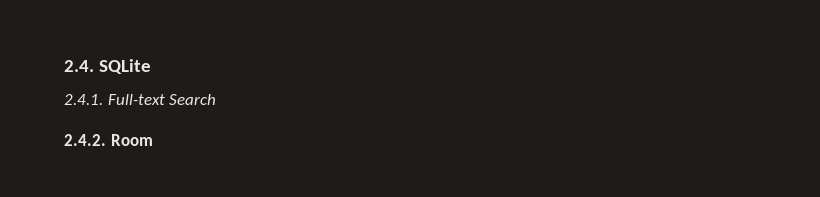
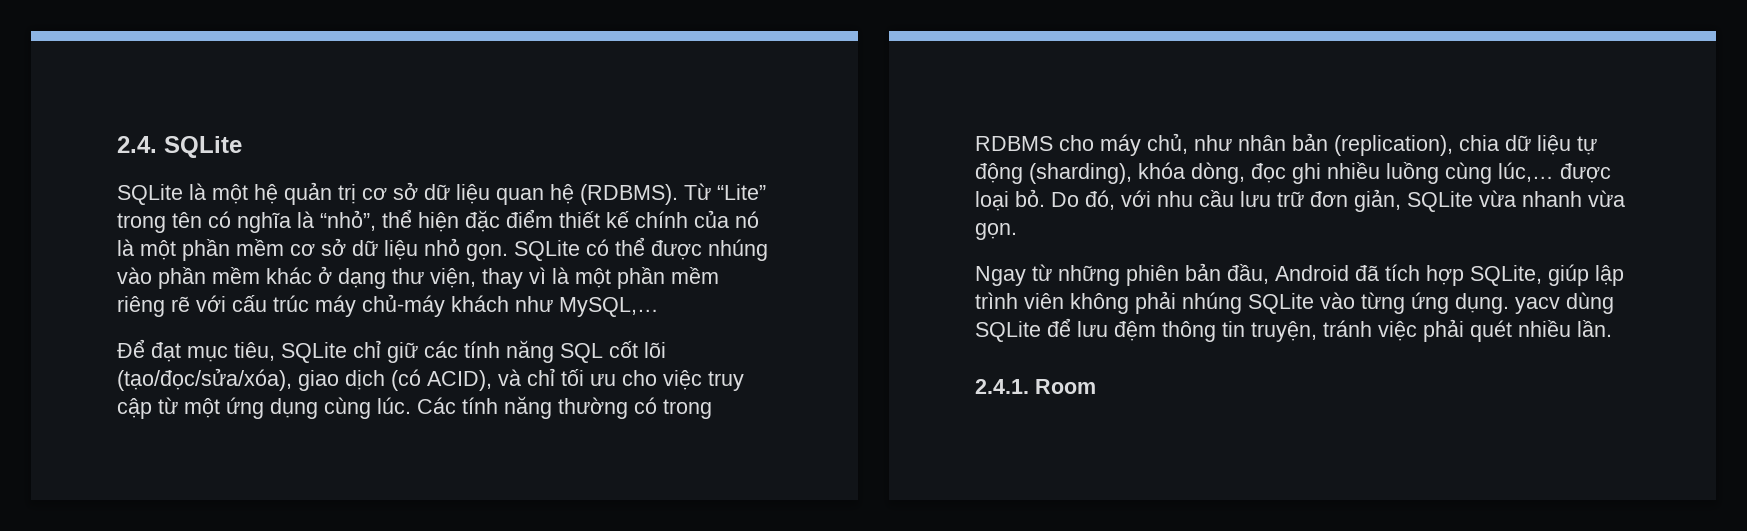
[64,94,217,105] [64,134,106,146] 2.4.1. Full-text Search // 2.4.2. -> [117,182,766,205] [117,209,759,233] [117,237,768,261] [117,266,719,289] [117,294,659,317] [117,339,666,363] [117,368,744,391] [117,396,712,419] [975,133,1597,156] [975,162,1611,184] [975,189,1625,212] [975,223,1017,240] [975,263,1624,286] [975,291,1614,314] [975,318,1612,342] [975,379,1029,394] SQLite là một hệ quản trị cơ sở dữ liệu quan hệ (RDBMS). Từ “Lite” trong tên có nghĩa là “nhỏ”, thể hiện đặc điểm thiết kế chính của nó là một phần mềm cơ sở dữ liệu nhỏ gọn. SQLite có thể được nhúng vào phần mềm khác ở dạng thư viện, thay vì là một phần mềm riêng rẽ với cấu trúc máy chủ-máy khách như MySQL,… // Để đạt mục tiêu, SQLite chỉ giữ các tính năng SQL cốt lõi (tạo/đọc/sửa/xóa), giao dịch (có ACID), và chỉ tối ưu cho việc truy cập từ một ứng dụng cùng lúc. Các tính năng thường có trong RDBMS cho máy chủ, như nhân bản (replication), chia dữ liệu tự động (sharding), khóa dòng, đọc ghi nhiều luồng cùng lúc,… được loại bỏ. Do đó, với nhu cầu lưu trữ đơn giản, SQLite vừa nhanh vừa gọn. // Ngay từ những phiên bản đầu, Android đã tích hợp SQLite, giúp lập trình viên không phải nhúng SQLite vào từng ứng dụng. yacv dùng SQLite để lưu đệm thông tin truyện, tránh việc phải quét nhiều lần. // 2.4.1.

